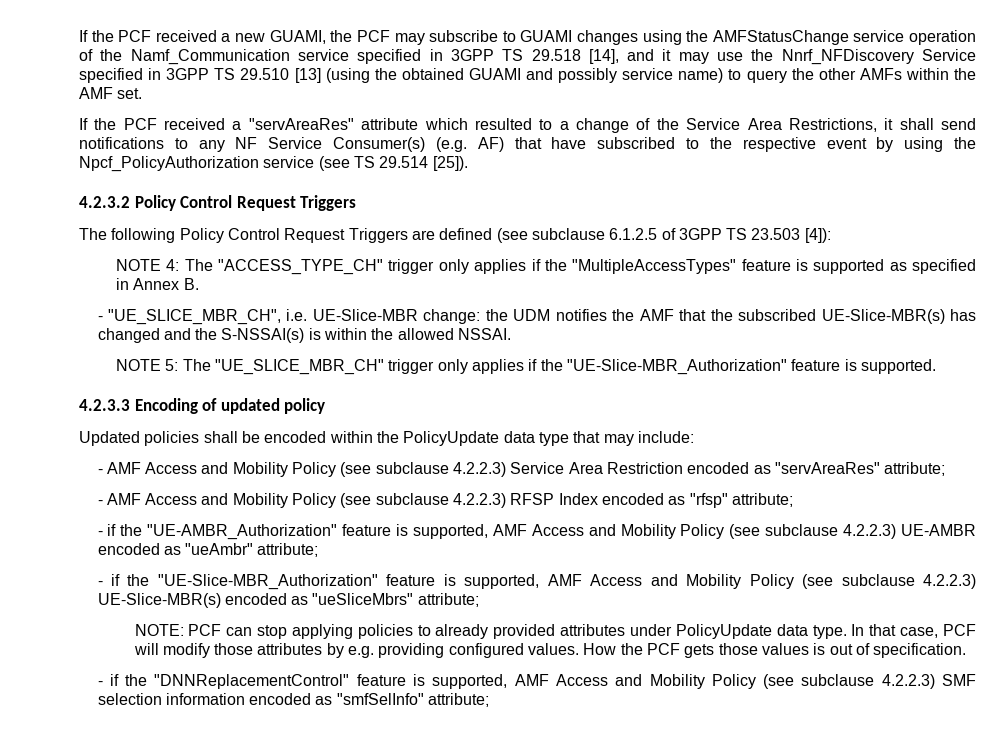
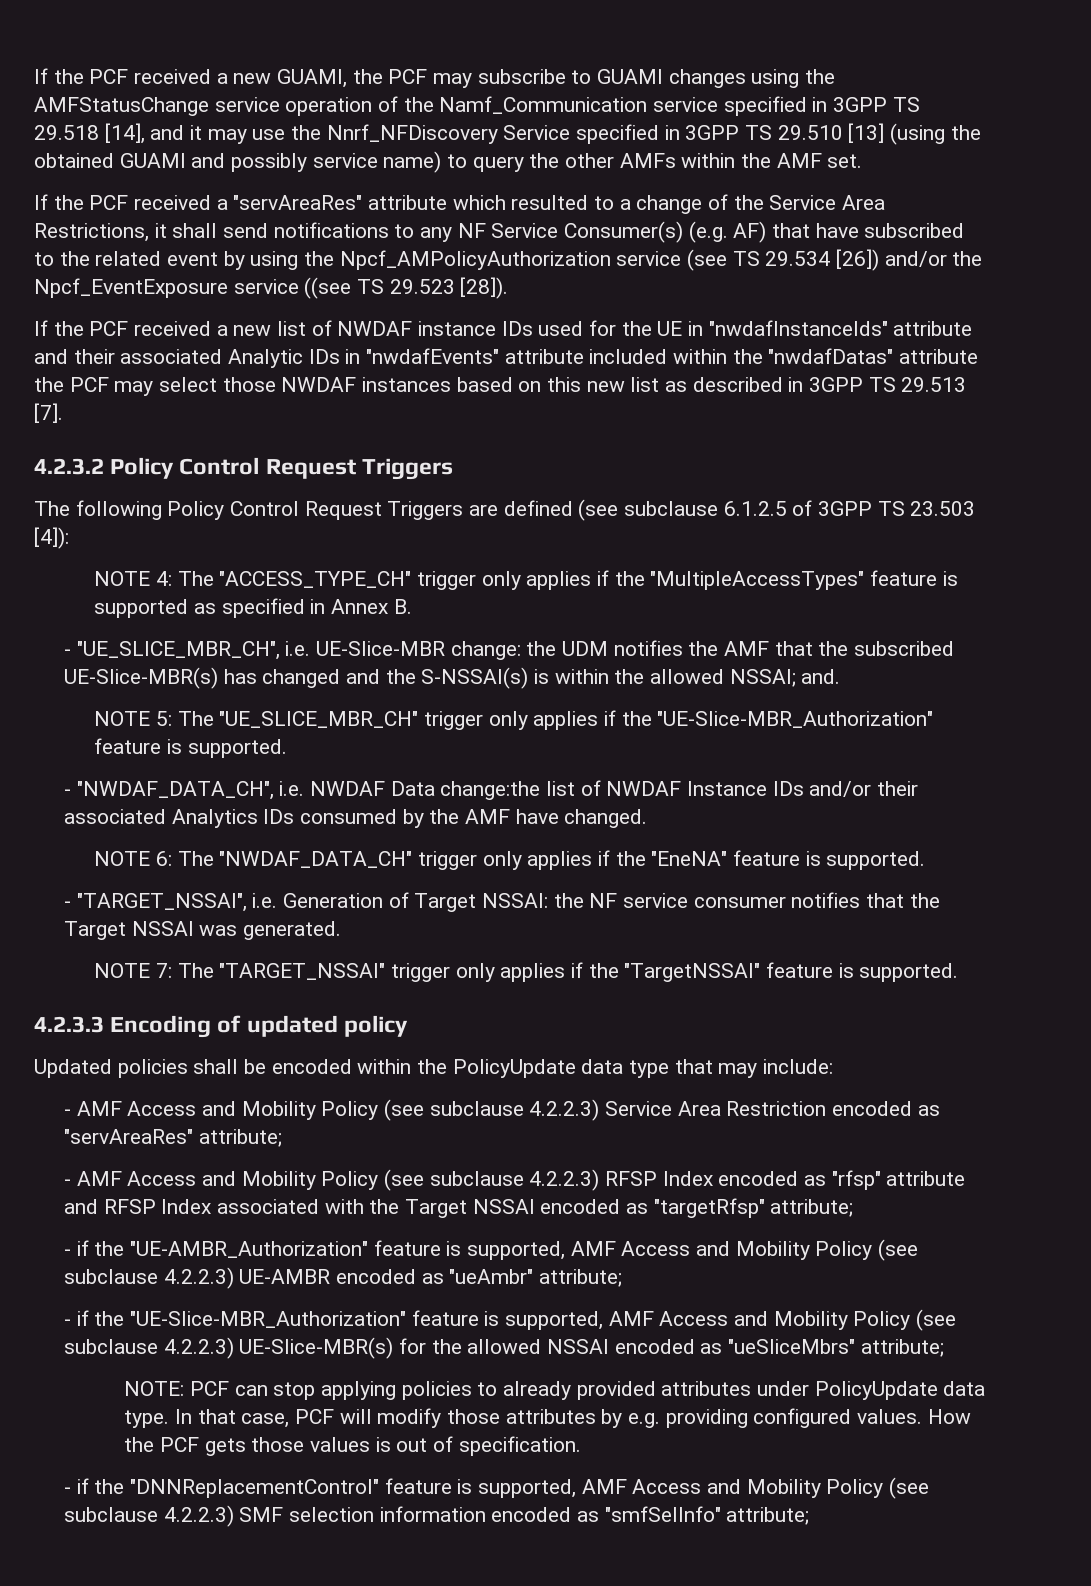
[742,137,816,152] respective -> [95,251,162,266] related
[79,156,259,172] Npcf_PolicyAuthorization -> [339,250,611,270] Npcf_AMPolicyAuthorization
[379,156,468,171] 29.514 [25]). -> [765,249,983,271] [34,277,509,299] [34,320,973,336] [34,348,979,368] [34,377,967,396] [34,403,63,423] 29.534 [26]) and/or the Npcf_EventExposure service ((see TS 29.523 [28]). // If the PCF received a new list of NWDAF instance IDs used for the UE in "nwdafInstanceIds" attribute and their associated Analytic IDs in "nwdafEvents" attribute included within the "nwdafDatas" attribute the PCF may select those NWDAF instances based on this new list as described in 3GPP TS 29.513 [7].
[458,328,512,340] NSSAI. -> [729,669,841,687] NSSAI; and.
(936, 366) none -> [64,780,919,800] [64,809,648,828] [94,850,926,870] [64,892,940,912] [64,921,342,940] [94,962,959,982] // - "NWDAF_DATA_CH", i.e. NWDAF Data change:the list of NWDAF Instance IDs and/or their associated Analytics IDs consumed by the AMF have changed. // NOTE 6: The "NWDAF_DATA_CH" trigger only applies if the "EneNA" feature is supported. // - "TARGET_NSSAI", i.e. Generation of Target NSSAI: the NF service consumer notifies that the Target NSSAI was generated. // NOTE 7: The "TARGET_NSSAI" trigger only applies if the "TargetNSSAI" feature is supported.
(728, 500) none -> [886,1171,966,1186] [64,1198,765,1218] attribute and RFSP Index associated with the Target NSSAI encoded as "targetRfsp"
(221, 600) none -> [399,1338,610,1354] for the allowed NSSAI

